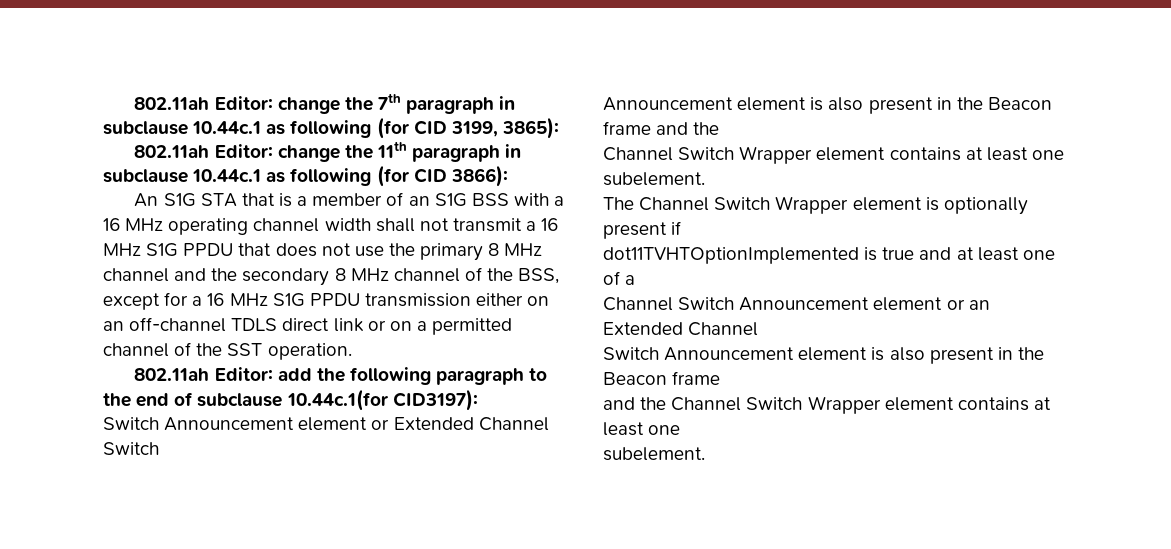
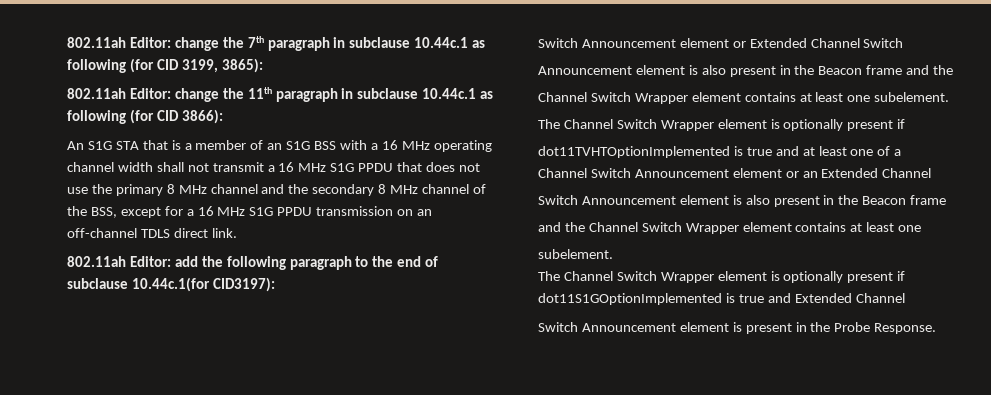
[476,293,524,306] either -> (394, 211) none
[333,318,513,335] [103,342,352,360] link or on a permitted channel of the SST operation. -> [211,228,237,238] link.
(705, 454) none -> [538,271,906,283] [538,293,905,305] [538,322,937,334] // The Channel Switch Wrapper element is optionally present if dot11S1GOptionImplemented is true and Extended Channel // Switch Announcement element is present in the Probe Response.

